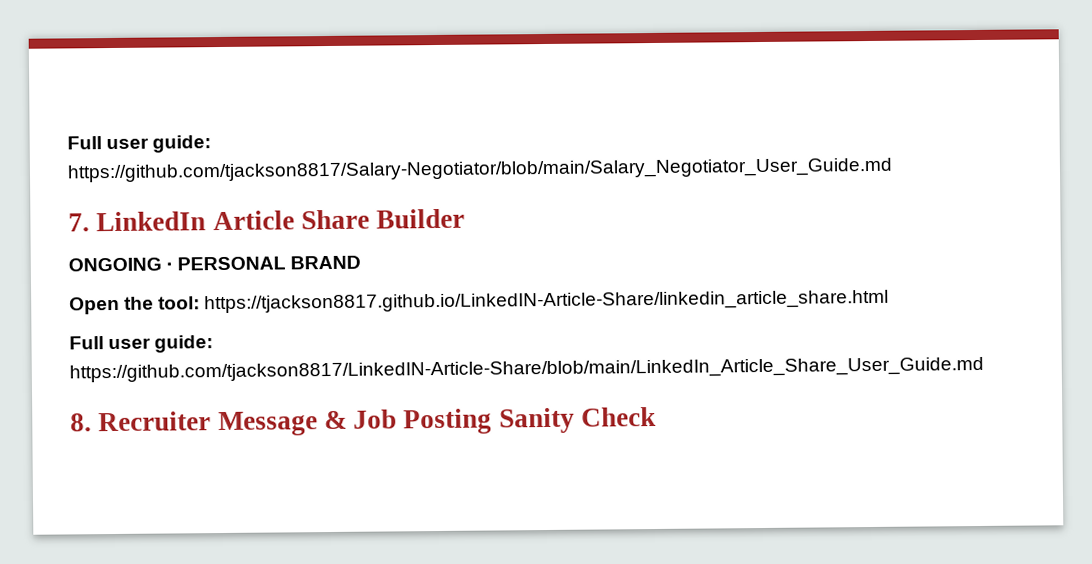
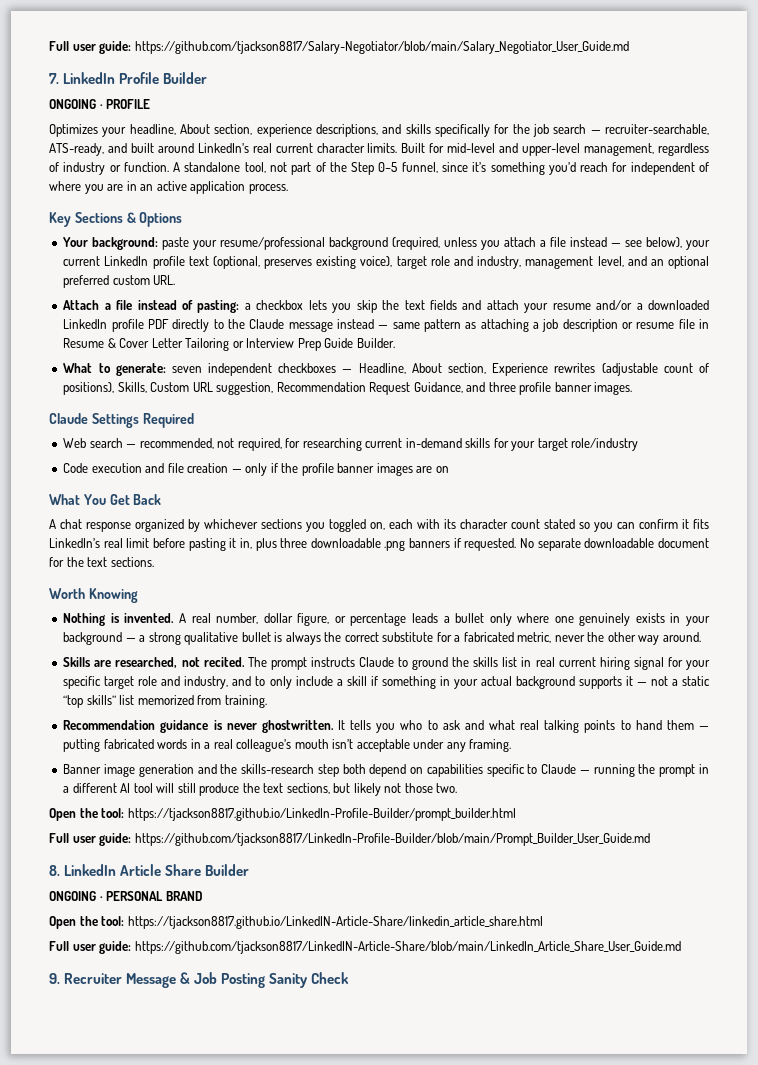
(207, 221) none -> [119,72,208,84] [49,99,151,109] [49,124,709,137] [49,143,709,156] [49,162,709,175] [49,181,288,194] [49,212,183,227] [63,237,711,250] [63,256,710,269] [63,275,176,288] [63,300,709,313] [63,319,709,332] [63,338,395,351] [63,363,709,376] [63,382,633,395] [49,413,194,428] [63,438,639,451] [63,463,449,476] [49,494,162,505] [49,519,709,532] [49,538,709,551] [49,557,154,567] [49,588,138,603] [63,613,710,626] [63,632,701,645] [63,657,710,670] [63,676,710,689] [63,695,267,708] [63,720,709,733] [63,739,512,752] [63,764,709,777] [63,783,458,796] [49,808,516,821] [49,833,651,846] [49,864,117,876] Profile Builder // ONGOING · PROFILE // Optimizes your headline, About section, experience descriptions, and skills specifically for the job search — recruiter-searchable, ATS-ready, and built around LinkedIn’s real current character limits. Built for mid-level and upper-level management, regardless of industry or function. A standalone tool, not part of the Step 0–5 funnel, since it’s something you’d reach for independent of where you are in an active application process. // Key Sections & Options // Your background: paste your resume/professional background (required, unless you attach a file instead — see below), your current LinkedIn profile text (optional, preserves existing voice), target role and industry, management level, and an optional preferred custom URL. // Attach a file instead of pasting: a checkbox lets you skip the text fields and attach your resume and/or a downloaded LinkedIn profile PDF directly to the Claude message instead — same pattern as attaching a job description or resume file in Resume & Cover Letter Tailoring or Interview Prep Guide Builder. // What to generate: seven independent checkboxes — Headline, About section, Experience rewrites (adjustable count of positions), Skills, Custom URL suggestion, Recommendation Request Guidance, and three profile banner images. // Claude Settings Required // Web search — recommended, not required, for researching current in-demand skills for your target role/industry // Code execution and file creation — only if the profile banner images are on // What You Get Back // A chat response organized by whichever sections you toggled on, each with its character count stated so you can confirm it fits LinkedIn’s real limit before pasting it in, plus three downloadable .png banners if requested. No separate downloadable document for the text sections. // Worth Knowing // Nothing is invented. A real number, dollar figure, or percentage leads a bullet only where one genuinely exists in your background — a strong qualitative bullet is always the correct substitute for a fabricated metric, never the other way around. // Skills are researched, not recited. The prompt instructs Claude to ground the skills list in real current hiring signal for your specific target role and industry, and to only include a skill if something in your actual background supports it — not a static “top skills” list memorized from training. // Recommendation guidance is never ghostwritten. It tells you who to ask and what real talking points to hand them — putting fabricated words in a real colleague’s mouth isn’t acceptable under any framing. // Banner image generation and the skills-research step both depend on capabilities specific to Claude — running the prompt in a different AI tool will still produce the text sections, but likely not those two. // Open the tool: https://tjackson8817.github.io/LinkedIn-Profile-Builder/prompt_builder.html // Full user guide: https://github.com/tjackson8817/LinkedIn-Profile-Builder/blob/main/Prompt_Builder_User_Guide.md // 8. LinkedIn
[70,413,92,432] 8. -> [49,973,60,984] 9.

